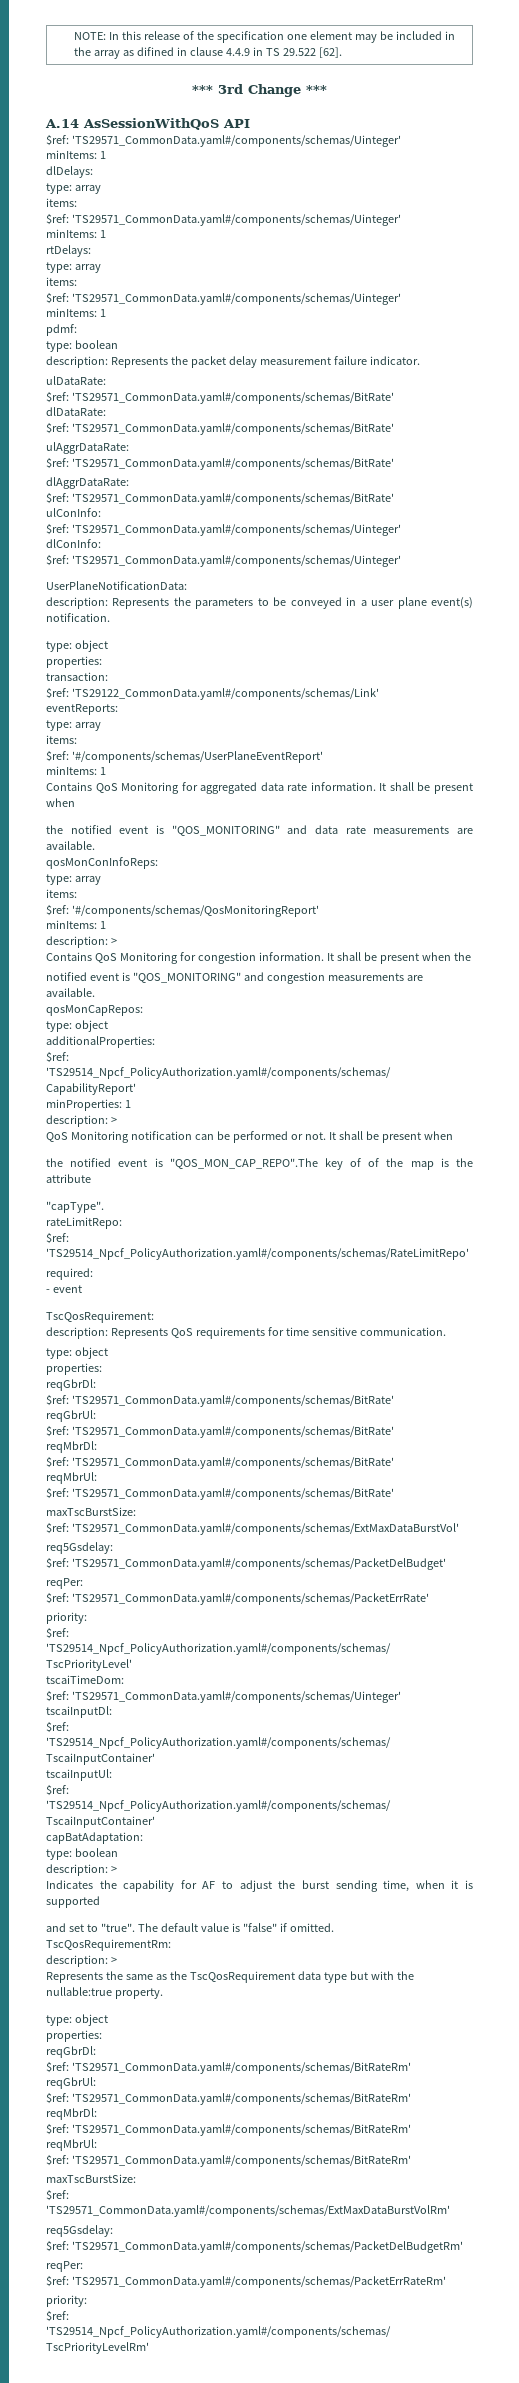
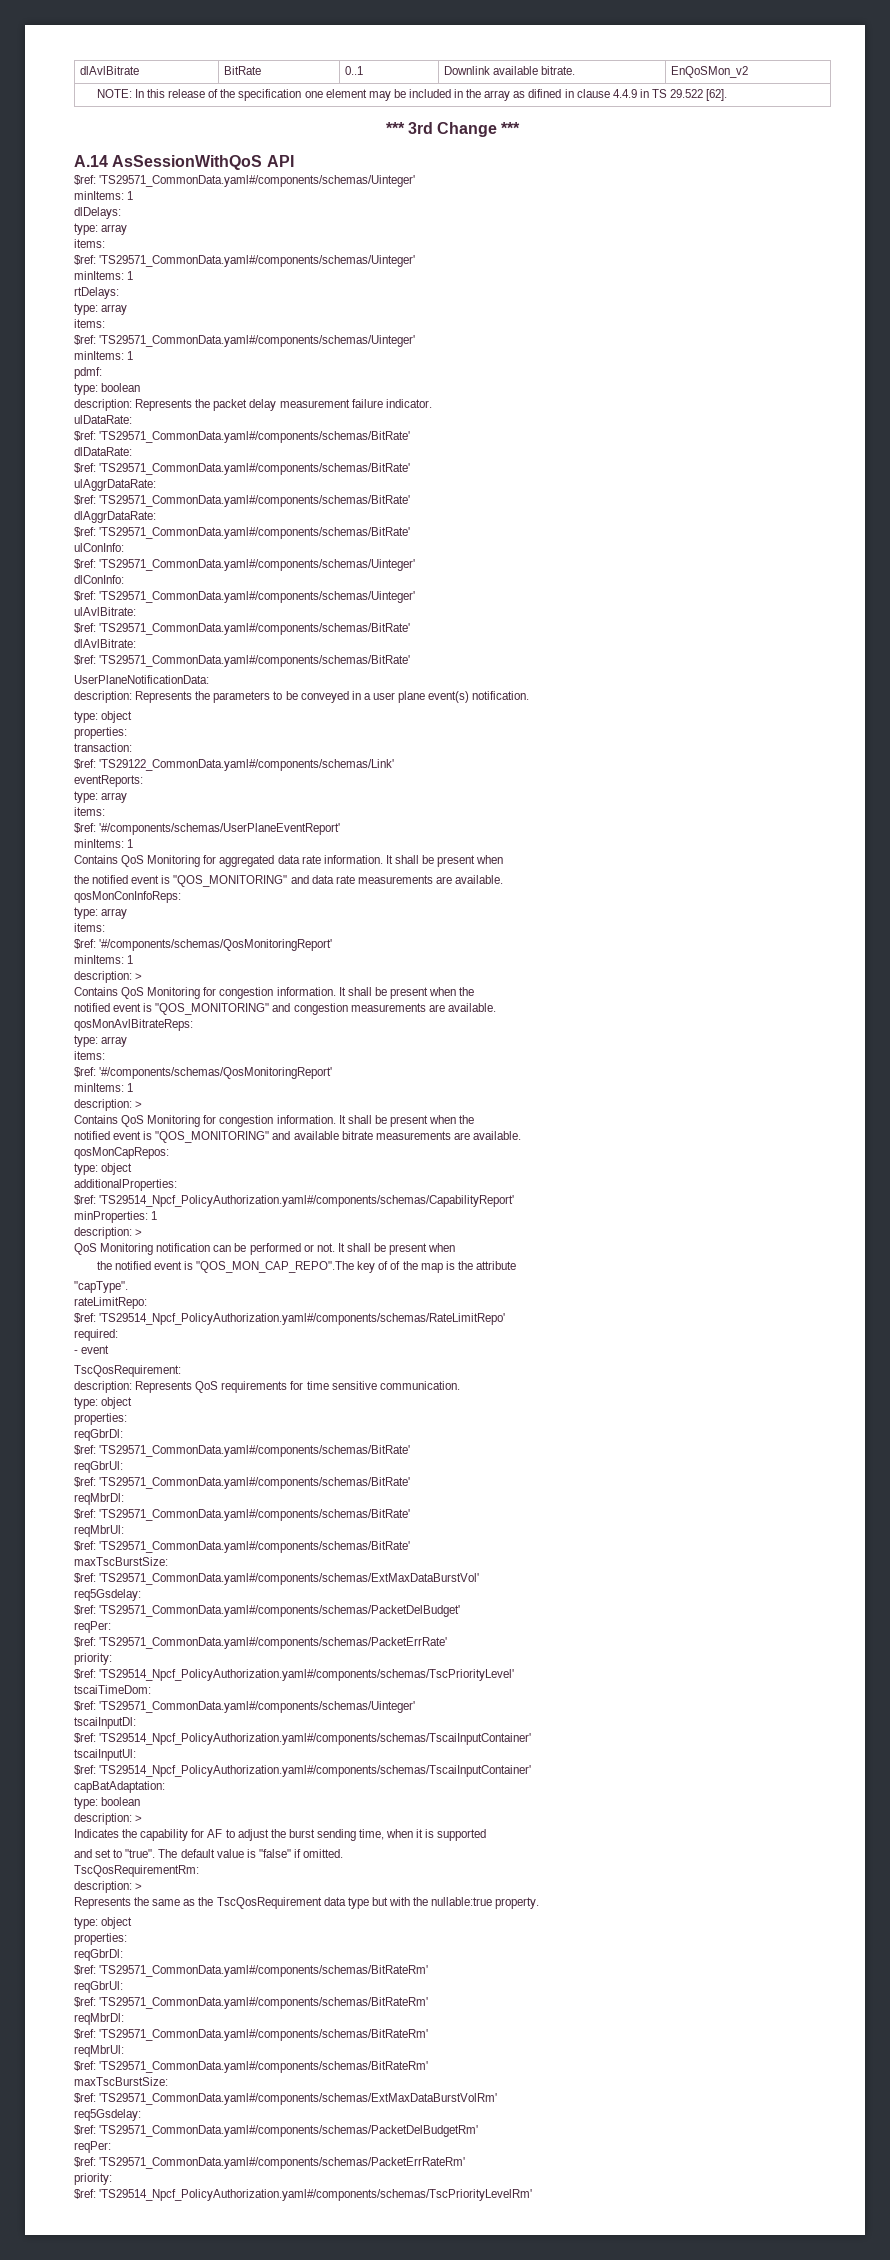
(74, 36) none -> [79,66,139,75] [223,66,261,75] [344,66,363,75] [443,66,575,75] [670,66,748,78] dlAvlBitrate | BitRate | 0..1 | Downlink available bitrate. | EnQoSMon_v2 //
(401, 561) none -> [74,607,136,616] [74,623,411,635] [74,639,136,648] [74,655,411,667] // ulAvlBitrate: // $ref: 'TS29571_CommonData.yaml#/components/schemas/BitRate' // dlAvlBitrate: // $ref: 'TS29571_CommonData.yaml#/components/schemas/BitRate'
(95, 992) none -> [74,1019,193,1031] [74,1035,128,1047] [74,1051,105,1060] [74,1067,333,1079] [74,1083,134,1092] [74,1099,143,1111] [74,1115,475,1127] [74,1131,521,1143] // qosMonAvlBitrateReps: // type: array // items: // $ref: '#/components/schemas/QosMonitoringReport' // minItems: 1 // description: > // Contains QoS Monitoring for congestion information. It shall be present when the // notified event is "QOS_MONITORING" and available bitrate measurements are available.

